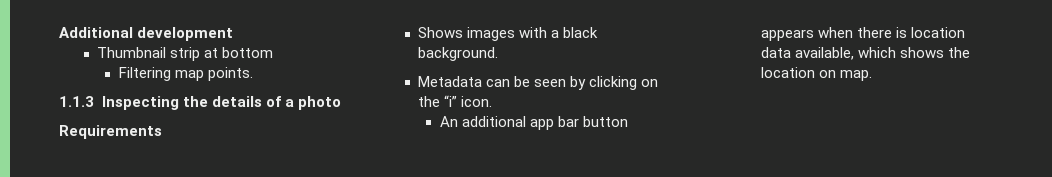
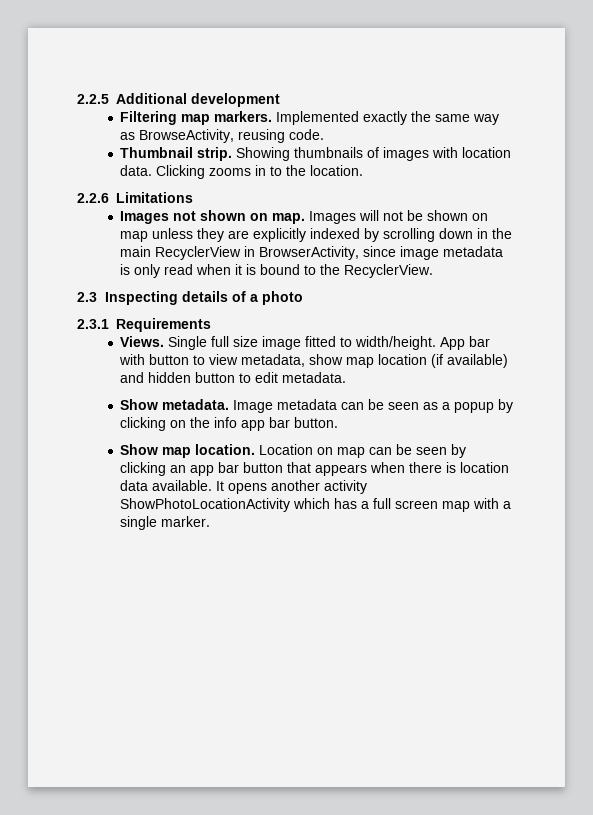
(59, 32) none -> [77,94,109,104] 2.2.5
[97,47,274,61] [118,67,253,81] [59,96,208,110] Thumbnail strip at bottom // Filtering map points. // 1.1.3 Inspecting the -> [120,111,500,125] [120,129,325,143] [120,147,512,161] [120,165,364,179] [77,192,193,203] [120,210,489,224] [120,228,513,242] [120,246,504,260] [120,264,434,278] [77,291,178,305] Filtering map markers. Implemented exactly the same way as BrowseActivity, reusing code. // Thumbnail strip. Showing thumbnails of images with location data. Clicking zooms in to the location. // 2.2.6 Limitations // Images not shown on map. Images will not be shown on map unless they are explicitly indexed by scrolling down in the main RecyclerView in BrowserActivity, since image metadata is only read when it is bound to the RecyclerView. // 2.3 Inspecting
(341, 103) none -> [77,319,109,329] 2.3.1
[418,27,599,41] [418,47,499,61] [418,76,483,87] Shows images with a black background. // Metadata -> [120,336,491,350] [119,354,509,368] [120,372,347,383] [120,399,514,413] [120,417,339,431] [120,444,366,458] Views. Single full size image fitted to width/height. App bar with button to view metadata, show map location (if available) and hidden button to edit metadata. // Show metadata. Image metadata can be seen as a popup by clicking on the info app bar button. // Show map location. Location on map
[641,79,659,87] [418,95,493,107] [439,116,526,127] on the “i” icon. // An additional -> [170,465,187,473] an
(629, 121) none -> [287,462,312,473] that
[794,47,971,60] [760,67,872,81] available, which shows the location on map. -> [152,480,368,494] [120,498,512,512] [120,516,211,530] available. It opens another activity ShowPhotoLocationActivity which has a full screen map with a single marker.

